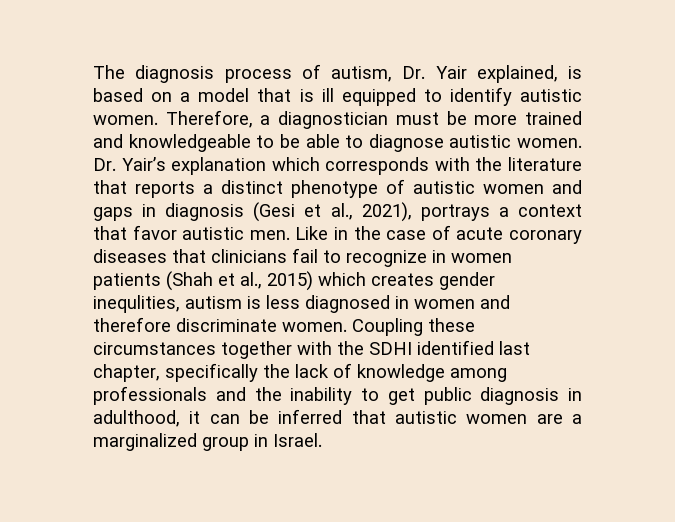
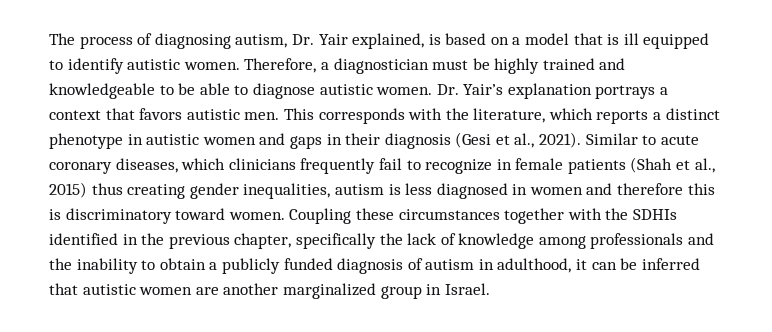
[135,65,215,83] diagnosis -> (75, 39) none
(321, 71) none -> [154,33,231,49] diagnosing
[474,115,518,125] more -> [494,58,540,74] highly
[271,157,320,171] which -> [595,85,669,99] [49,108,314,120] portrays a context that favors autistic men. This
[508,157,582,171] [93,180,127,194] literature that -> [473,108,593,123] literature, which
[386,179,405,194] of -> [127,134,143,145] in
(157, 210) none -> [345,133,381,145] their
[361,202,582,222] [93,225,582,244] [93,249,287,263] 2021), portrays a context that favor autistic men. Like in the case of acute coronary diseases that clinicians -> [539,132,699,148] [49,158,376,174] 2021). Similar to acute coronary diseases, which clinicians frequently
[451,253,512,263] women -> [515,158,564,170] female
[318,272,495,290] [93,295,180,313] which creates gender inequlities, -> [91,183,331,199] thus creating gender inequalities,
[176,318,277,332] discriminate -> [687,183,715,195] [49,208,226,224] this is discriminatory toward
[369,340,530,355] SDHI identified last -> [632,209,677,220] [49,233,230,249] SDHIs identified in the previous
[387,387,560,405] get public diagnosis -> [159,258,475,274] obtain a publicly funded diagnosis of autism
[572,414,582,424] a -> [223,283,279,295] another

